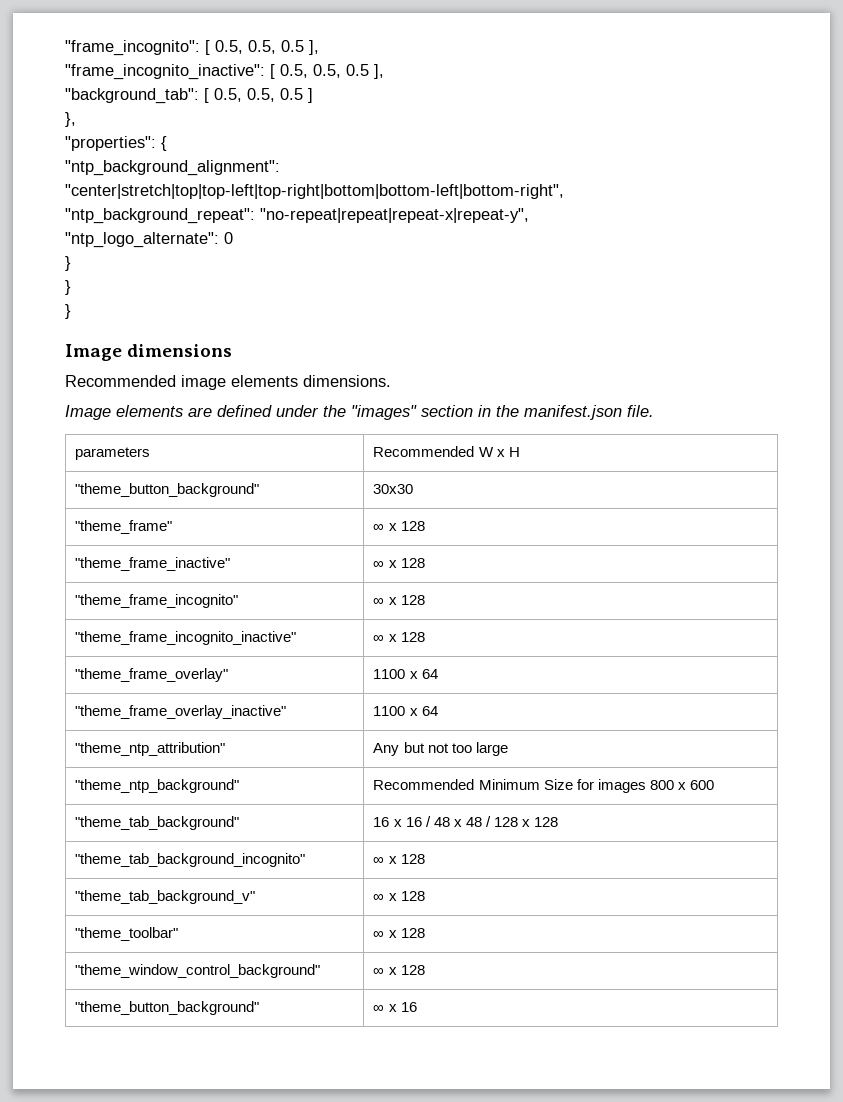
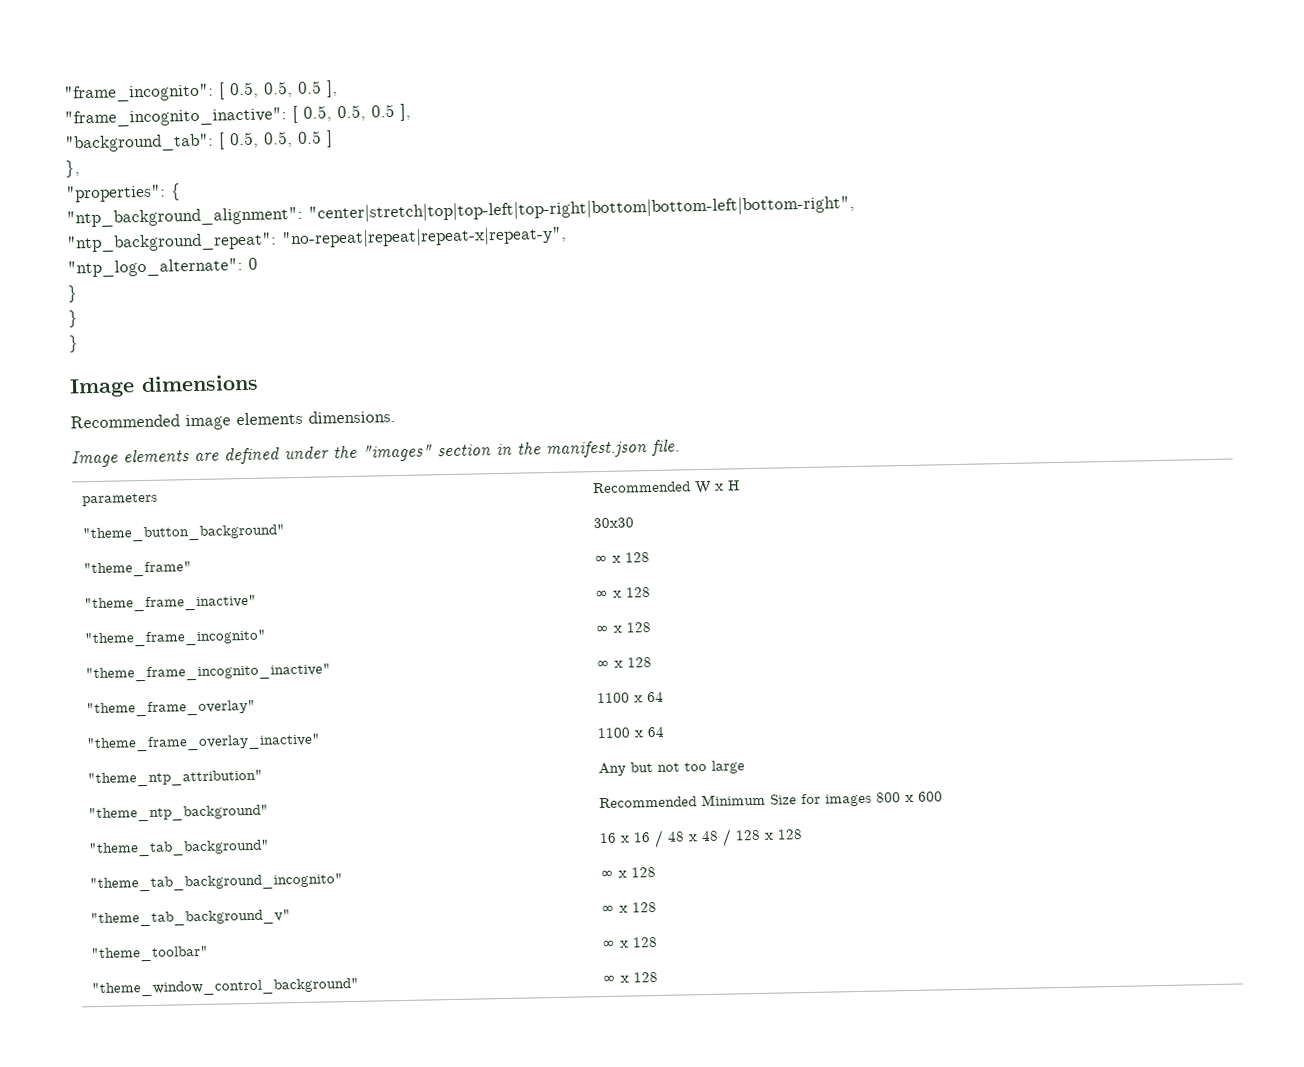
[75,1001,260,1015] [373,1002,417,1012] // "theme_button_background" | ∞ x 16 -> (659, 977) none

